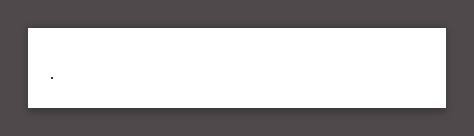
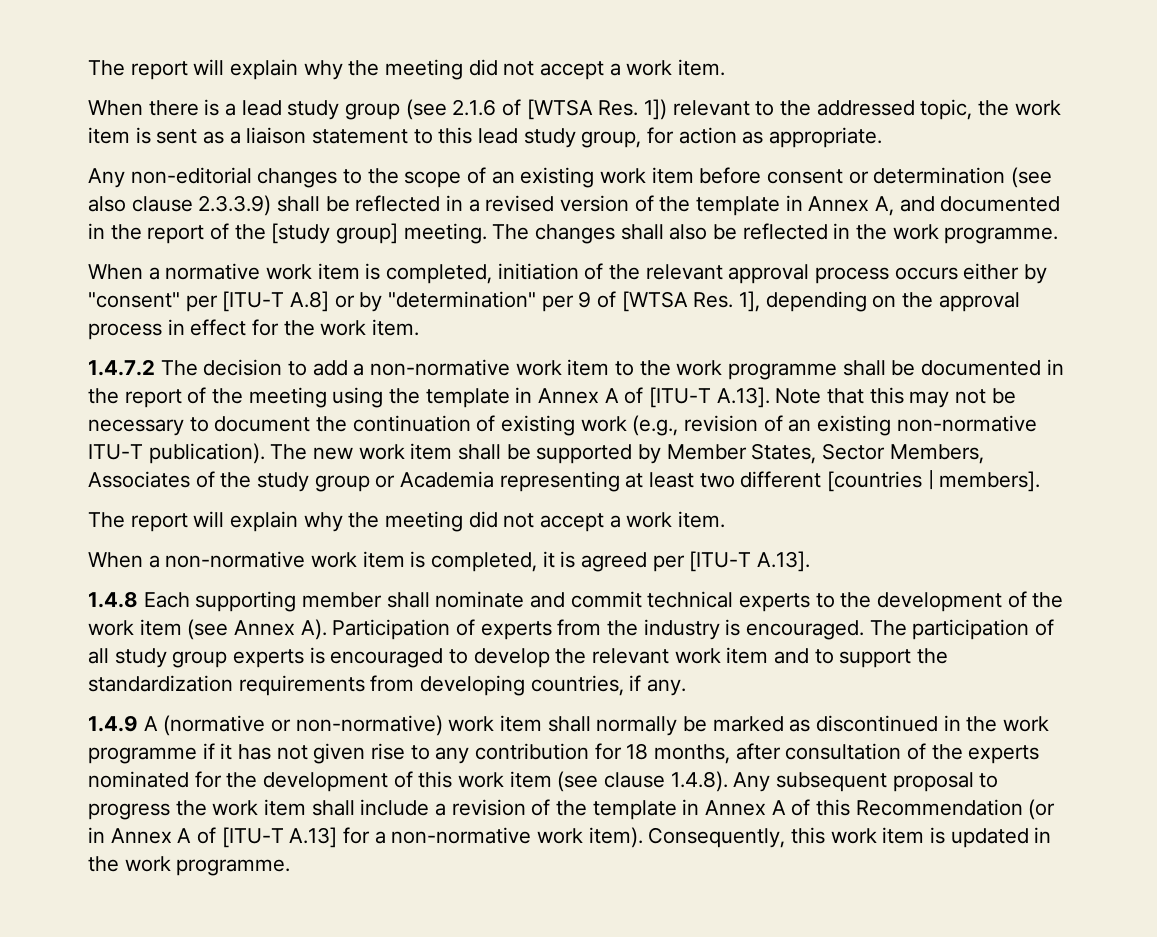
[50,77,54,79] . -> [88,59,726,80] [88,99,1061,120] [88,127,883,148] [88,167,1053,188] [88,195,1061,216] [88,223,1059,244] [88,263,1048,284] [88,291,1020,312] [88,319,420,340] [88,359,1064,380] [88,387,1016,408] [88,415,1037,436] [88,443,984,464] [88,470,1041,492] [88,511,726,532] [88,551,811,572] [88,591,1064,612] [88,619,1055,640] [88,647,949,668] [88,675,687,696] [88,715,1050,736] [88,743,1040,764] [88,771,999,792] [88,799,1056,820] [88,827,1052,848] [88,856,291,876] The report will explain why the meeting did not accept a work item. // When there is a lead study group (see 2.1.6 of [WTSA Res. 1]) relevant to the addressed topic, the work item is sent as a liaison statement to this lead study group, for action as appropriate. // Any non-editorial changes to the scope of an existing work item before consent or determination (see also clause 2.3.3.9) shall be reflected in a revised version of the template in Annex A, and documented in the report of the [study group] meeting. The changes shall also be reflected in the work programme. // When a normative work item is completed, initiation of the relevant approval process occurs either by "consent" per [ITU-T A.8] or by "determination" per 9 of [WTSA Res. 1], depending on the approval process in effect for the work item. // 1.4.7.2 The decision to add a non-normative work item to the work programme shall be documented in the report of the meeting using the template in Annex A of [ITU-T A.13]. Note that this may not be necessary to document the continuation of existing work (e.g., revision of an existing non-normative ITU-T publication). The new work item shall be supported by Member States, Sector Members, Associates of the study group or Academia representing at least two different [countries | members]. // The report will explain why the meeting did not accept a work item. // When a non-normative work item is completed, it is agreed per [ITU-T A.13]. // 1.4.8 Each supporting member shall nominate and commit technical experts to the development of the work item (see Annex A). Participation of experts from the industry is encouraged. The participation of all study group experts is encouraged to develop the relevant work item and to support the standardization requirements from developing countries, if any. // 1.4.9 A (normative or non-normative) work item shall normally be marked as discontinued in the work programme if it has not given rise to any contribution for 18 months, after consultation of the experts nominated for the development of this work item (see clause 1.4.8). Any subsequent proposal to progress the work item shall include a revision of the template in Annex A of this Recommendation (or in Annex A of [ITU-T A.13] for a non-normative work item). Consequently, this work item is updated in the work programme.

